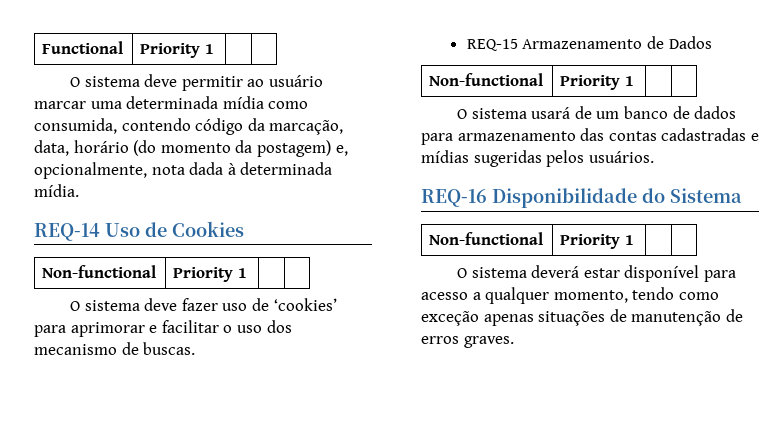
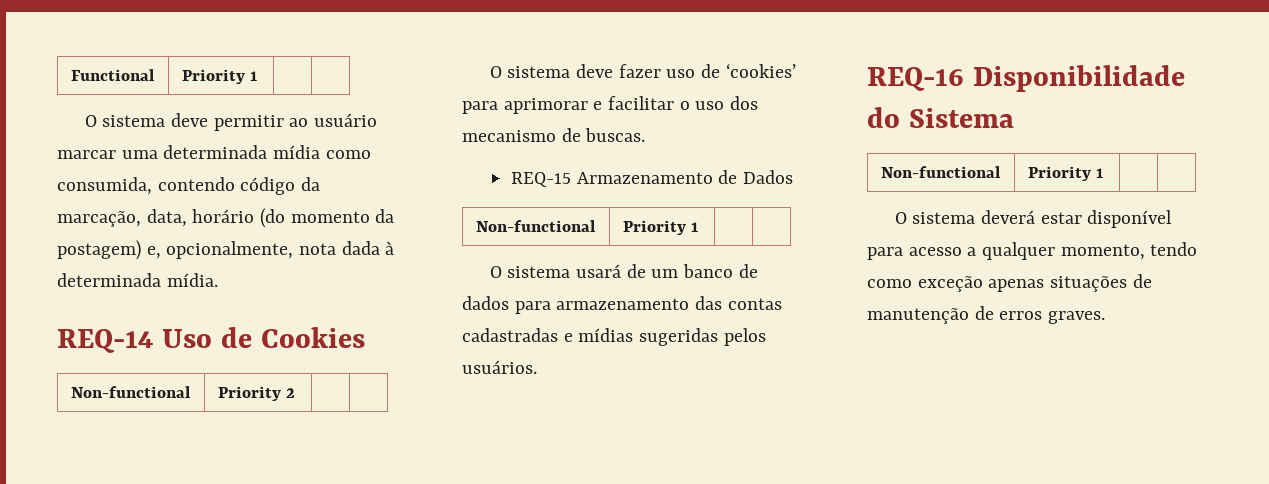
[238,268,248,278] 1 -> [285,388,295,398] 2

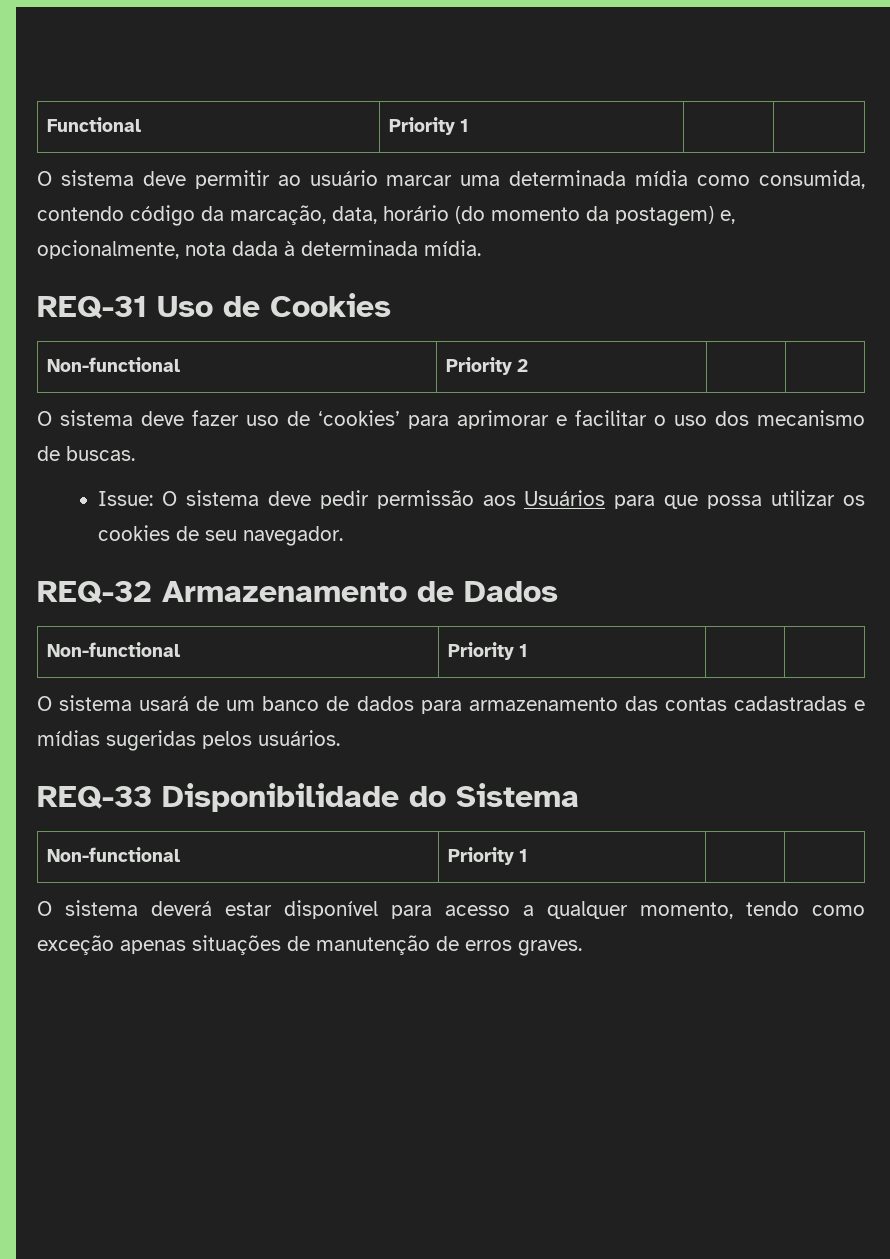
[57,329,153,353] REQ-14 -> [37,296,147,319] REQ-31
[511,172,572,187] REQ-15 -> [98,490,866,509] [98,525,344,546] [37,581,152,604] Issue: O sistema deve pedir permissão aos Usuários para que possa utilizar os cookies de seu navegador. // REQ-32
[867,67,964,91] REQ-16 -> [37,786,152,809] REQ-33

